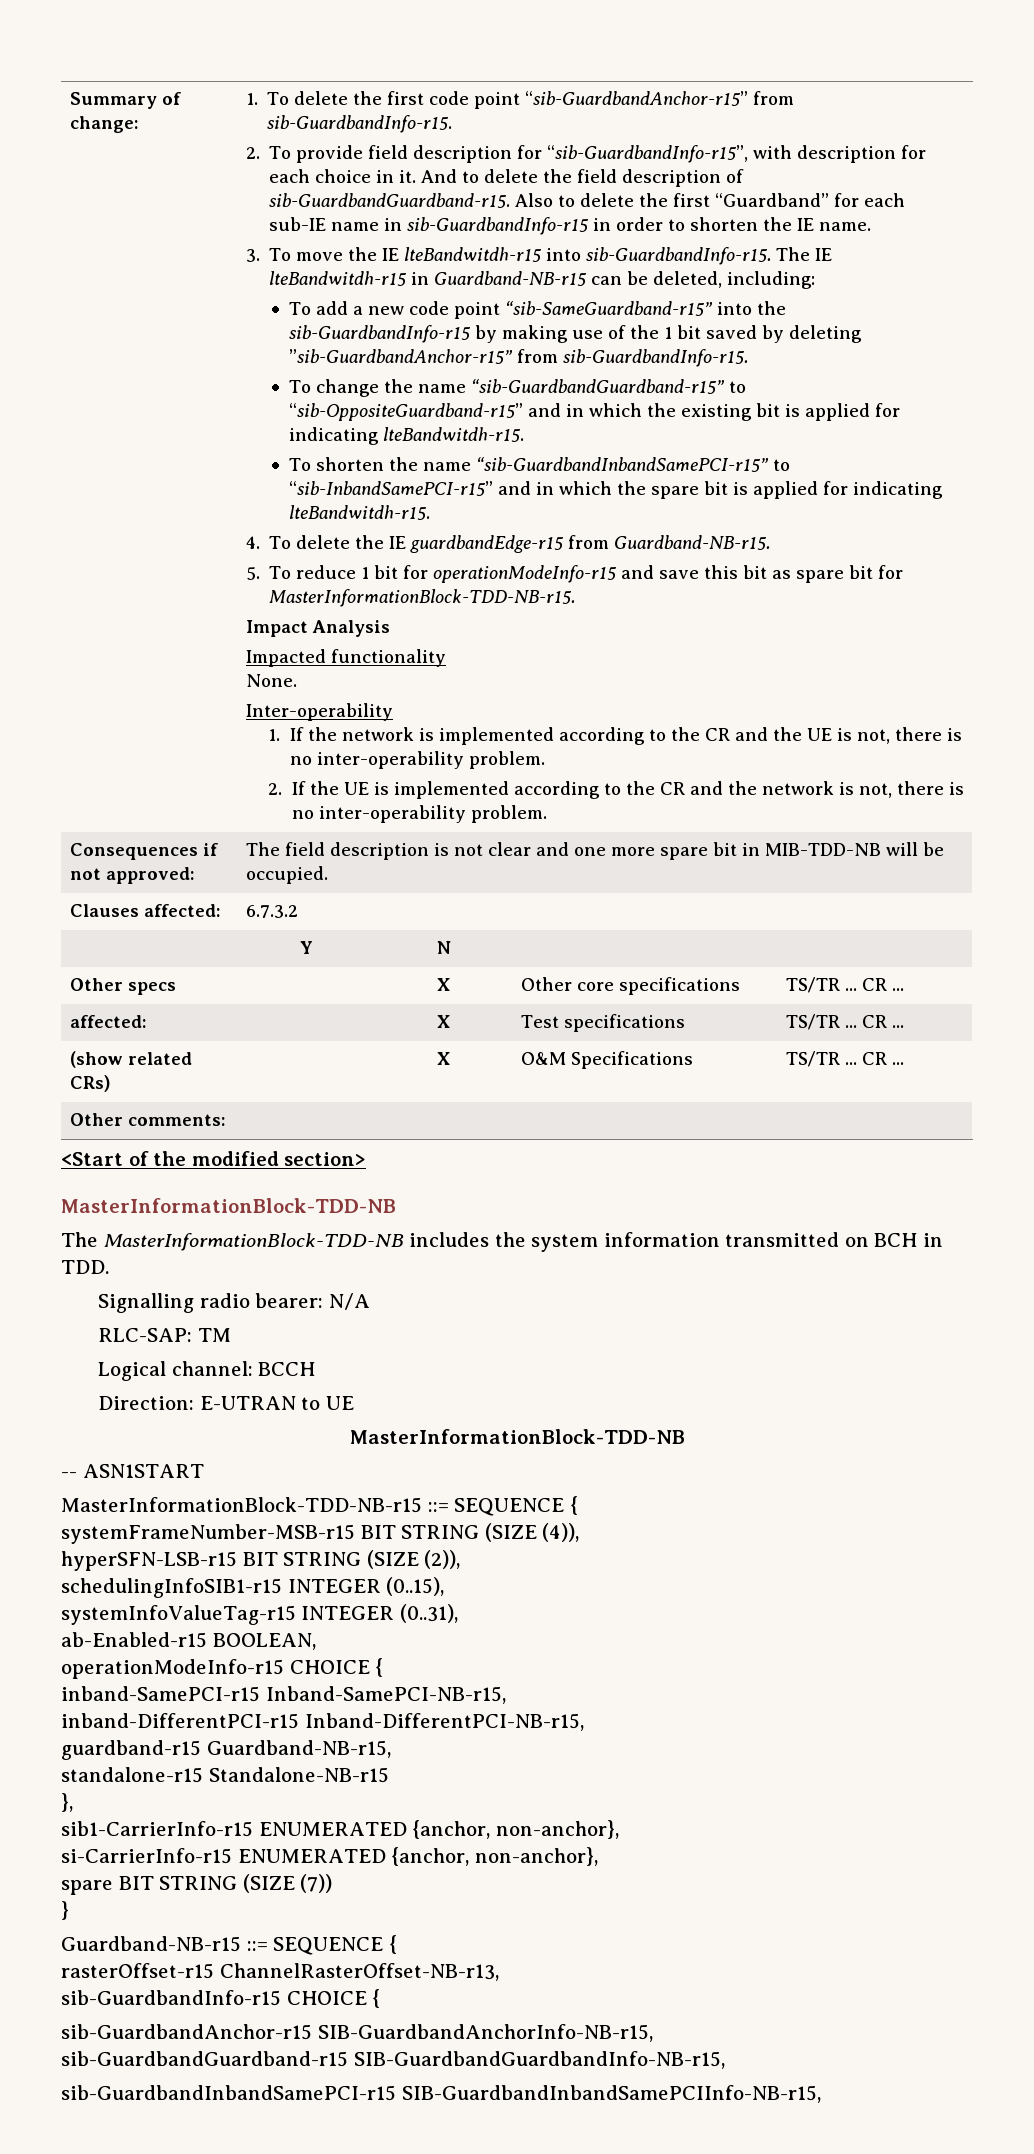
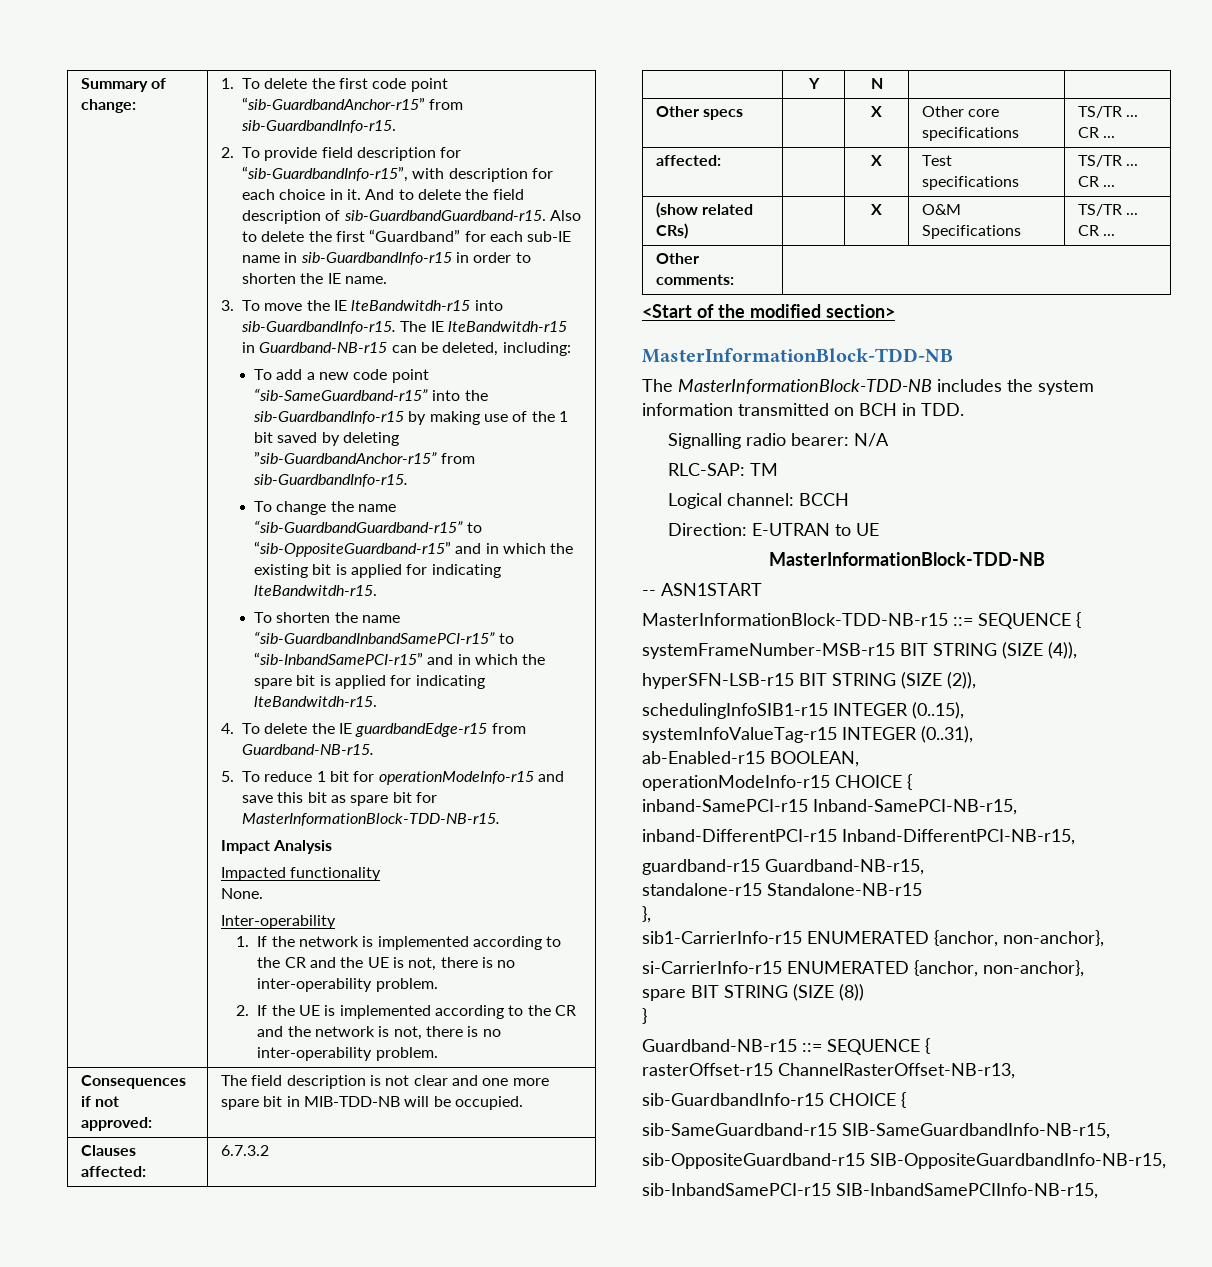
[300,1874,333,1893] (7)) -> [839,984,864,1001] (8))
[61,2024,653,2042] [61,2051,725,2069] [61,2085,821,2103] sib-GuardbandAnchor-r15 SIB-GuardbandAnchorInfo-NB-r15, // sib-GuardbandGuardband-r15 SIB-GuardbandGuardbandInfo-NB-r15, // sib-GuardbandInbandSamePCI-r15 SIB-GuardbandInbandSamePCIInfo-NB-r15, -> [642,1123,1110,1139] [642,1153,1166,1169] [642,1183,1098,1199] sib-SameGuardband-r15 SIB-SameGuardbandInfo-NB-r15, // sib-OppositeGuardband-r15 SIB-OppositeGuardbandInfo-NB-r15, // sib-InbandSamePCI-r15 SIB-InbandSamePCIInfo-NB-r15,

